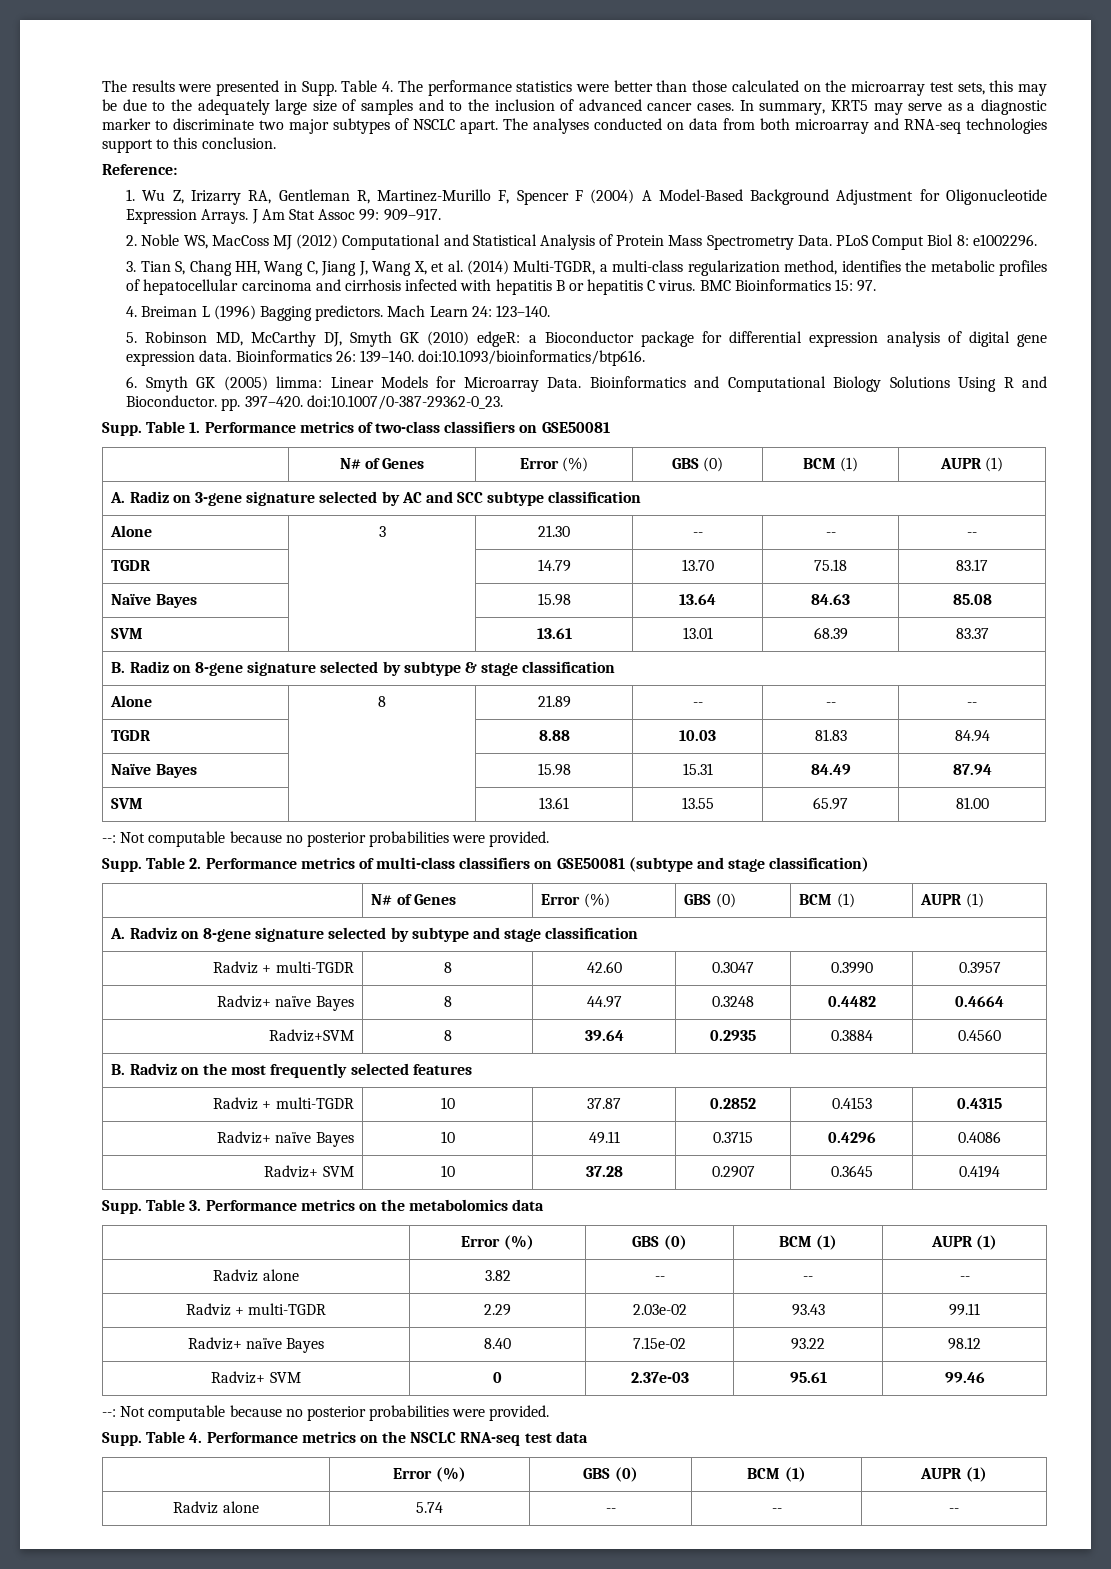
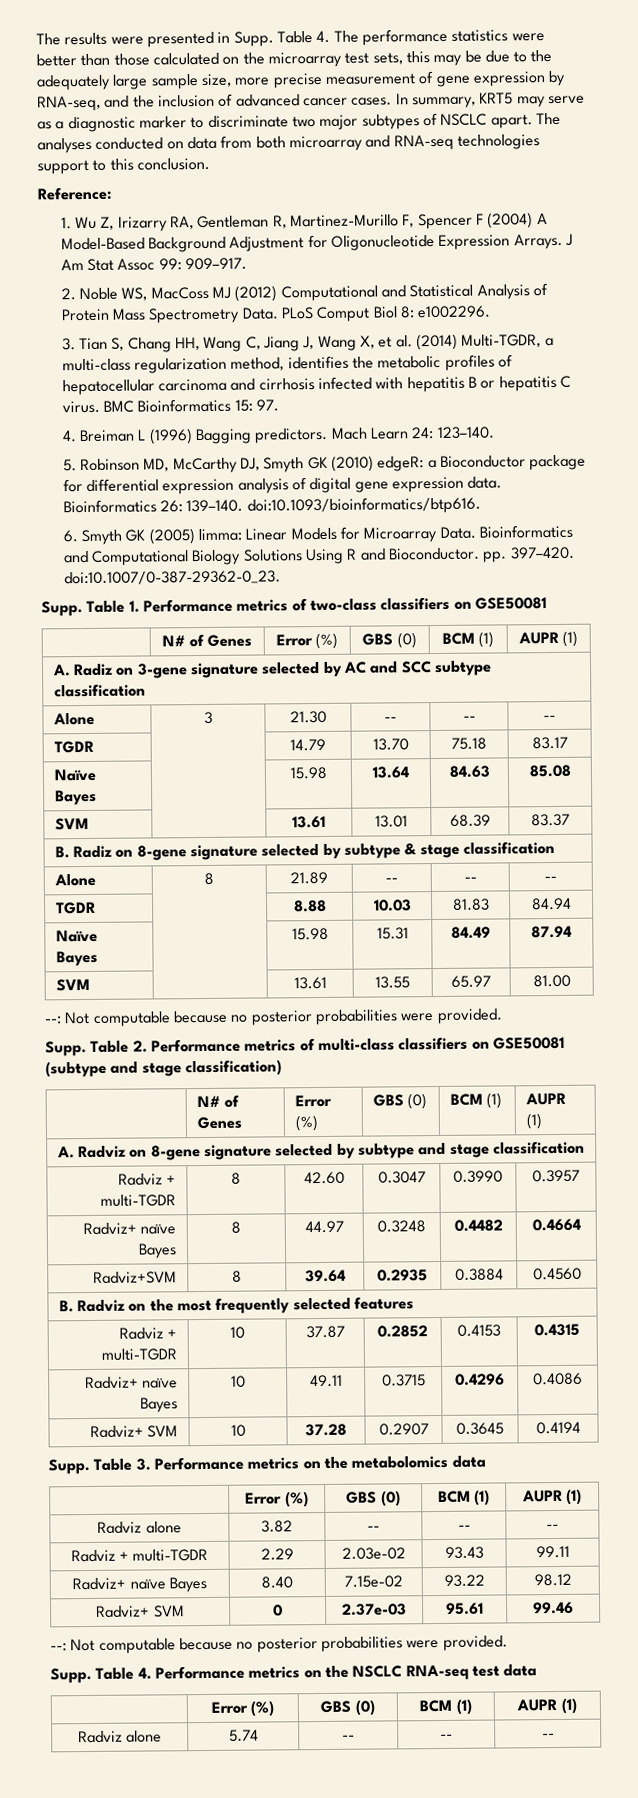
[312,99,463,115] size of samples and to -> [150,70,567,90] [37,95,130,112] sample size, more precise measurement of gene expression by RNA-seq, and

